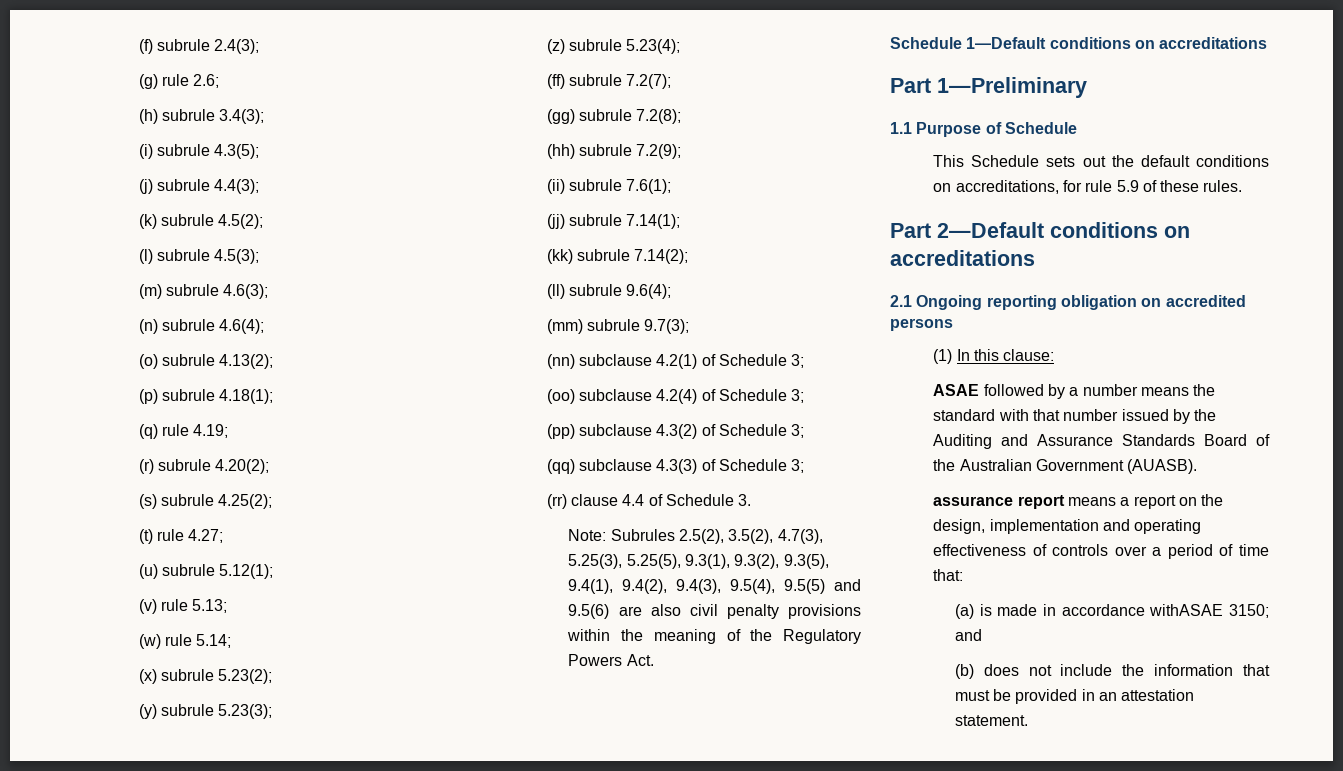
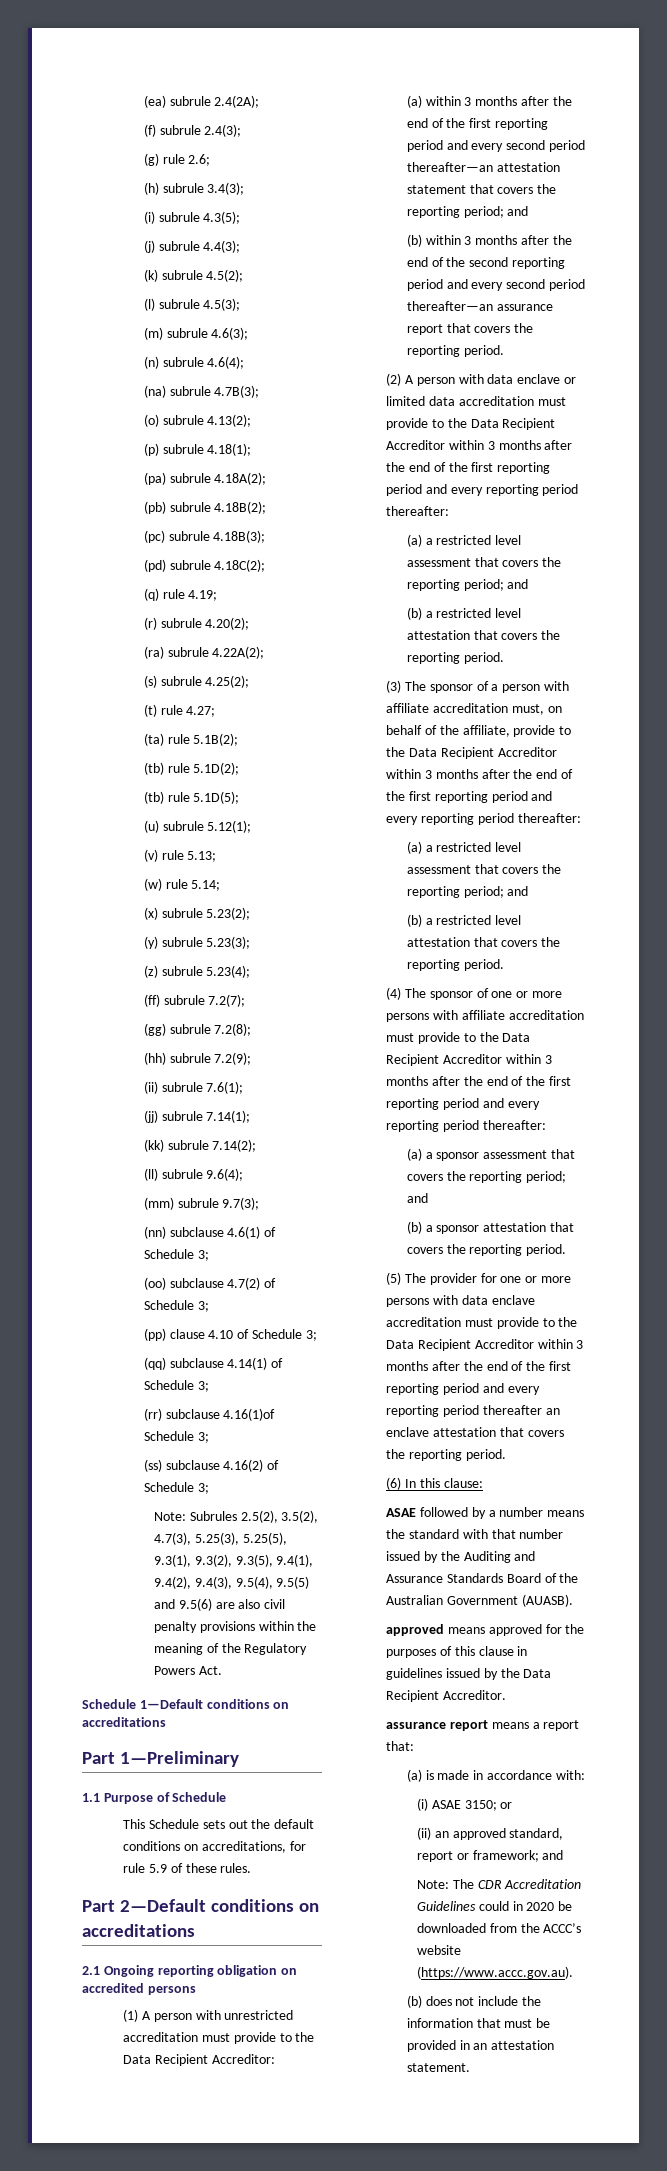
(138, 46) none -> [143,95,260,108] (ea) subrule 2.4(2A); //
(265, 326) none -> [143,385,260,398] // (na) subrule 4.7B(3);
(274, 396) none -> [143,472,267,485] [143,501,267,514] [143,530,266,543] [143,559,266,572] // (pa) subrule 4.18A(2); // (pb) subrule 4.18B(2); // (pc) subrule 4.18B(3); // (pd) subrule 4.18C(2);
(270, 466) none -> [143,646,265,659] // (ra) subrule 4.22A(2);
(224, 536) none -> [143,733,239,746] [143,762,240,775] [143,791,240,804] // (ta) rule 5.1B(2); // (tb) rule 5.1D(2); // (tb) rule 5.1D(5);
[656,354,698,369] 4.2(1) -> [227,1226,261,1239] 4.6(1)
[656,389,698,404] 4.2(4) -> [227,1277,261,1290] 4.7(2)
[579,424,698,439] subclause 4.3(2) -> [169,1329,234,1339] clause 4.10
[656,459,698,474] 4.3(3) -> [227,1357,268,1370] 4.14(1)
[571,494,752,506] clause 4.4 of Schedule 3. -> [165,1408,276,1421] [143,1431,209,1443] [143,1459,280,1472] [143,1482,209,1494] subclause 4.16(1)of Schedule 3; // (ss) subclause 4.16(2) of Schedule 3;
(953, 356) none -> [141,2010,294,2022] [123,2032,315,2044] [123,2054,275,2066] [406,95,572,108] [406,118,548,130] [406,140,585,152] [406,162,560,172] [406,184,557,194] [406,206,529,218] [406,234,572,247] [406,257,565,269] [406,279,585,291] [406,301,553,311] [406,323,534,335] [406,345,504,357] [386,373,576,386] [386,396,566,406] [386,418,556,430] [386,440,573,450] [386,462,551,474] [386,484,579,496] [386,506,450,516] [406,534,522,547] [406,557,562,567] [406,579,529,591] [406,607,522,620] [406,630,561,640] [406,652,504,664] [386,680,569,693] [386,703,562,715] [386,725,572,737] [386,747,557,759] [386,769,573,779] [386,791,553,803] [386,813,581,825] [406,841,522,854] [406,864,562,874] [406,886,529,898] [406,914,522,927] [406,937,561,947] [406,959,504,971] [386,987,562,1000] [386,1010,584,1022] [386,1032,531,1044] [386,1054,552,1066] [386,1076,571,1086] [386,1098,540,1110] [386,1120,546,1132] [406,1148,575,1161] [406,1171,567,1183] [406,1193,428,1203] [406,1221,574,1234] [406,1244,567,1256] [386,1272,571,1285] [386,1295,535,1307] [386,1317,578,1329] [386,1339,584,1351] [386,1361,571,1371] [386,1383,540,1395] [386,1405,560,1417] [386,1427,564,1437] [386,1449,506,1461] [386,1477,402,1490] A person with unrestricted accreditation must provide to the Data Recipient Accreditor: // (a) within 3 months after the end of the first reporting period and every second period thereafter—an attestation statement that covers the reporting period; and // (b) within 3 months after the end of the second reporting period and every second period thereafter—an assurance report that covers the reporting period. // (2) A person with data enclave or limited data accreditation must provide to the Data Recipient Accreditor within 3 months after the end of the first reporting period and every reporting period thereafter: // (a) a restricted level assessment that covers the reporting period; and // (b) a restricted level attestation that covers the reporting period. // (3) The sponsor of a person with affiliate accreditation must, on behalf of the affiliate, provide to the Data Recipient Accreditor within 3 months after the end of the first reporting period and every reporting period thereafter: // (a) a restricted level assessment that covers the reporting period; and // (b) a restricted level attestation that covers the reporting period. // (4) The sponsor of one or more persons with affiliate accreditation must provide to the Data Recipient Accreditor within 3 months after the end of the first reporting period and every reporting period thereafter: // (a) a sponsor assessment that covers the reporting period; and // (b) a sponsor attestation that covers the reporting period. // (5) The provider for one or more persons with data enclave accreditation must provide to the Data Recipient Accreditor within 3 months after the end of the first reporting period and every reporting period thereafter an enclave attestation that covers the reporting period. // (6)
(1198, 466) none -> [386,1624,585,1636] [386,1646,528,1658] [386,1668,552,1680] [386,1690,506,1702] // approved means approved for the purposes of this clause in guidelines issued by the Data Recipient Accreditor.
[1178,494,1224,506] [933,519,1202,534] [933,544,1269,559] on the design, implementation and operating effectiveness of controls over a period of time -> (580, 1725) none
[1149,604,1269,618] [954,629,982,641] withASAE 3150; and -> [555,1770,585,1780] [417,1798,513,1811] [417,1827,564,1840] [417,1850,564,1862] [417,1879,582,1889] [417,1901,573,1911] [417,1923,582,1933] [417,1945,461,1955] [417,1966,573,1979] with: // (i) ASAE 3150; or // (ii) an approved standard, report or framework; and // Note: The CDR Accreditation Guidelines could in 2020 be downloaded from the ACCC’s website (https://www.accc.gov.au).

